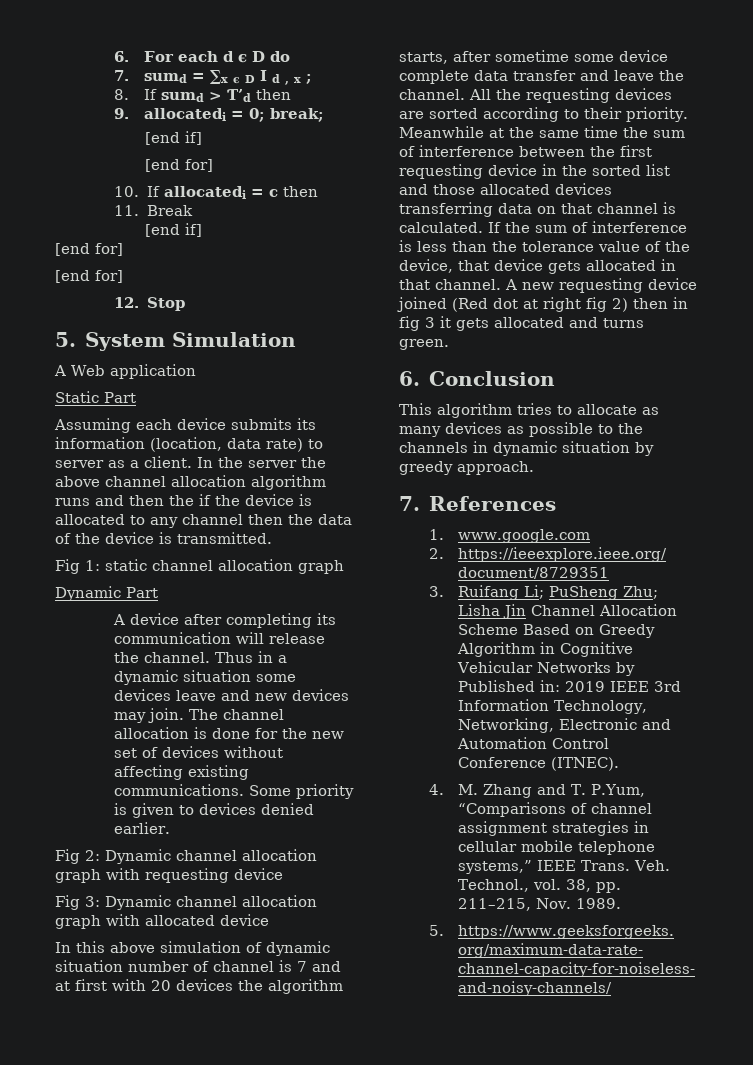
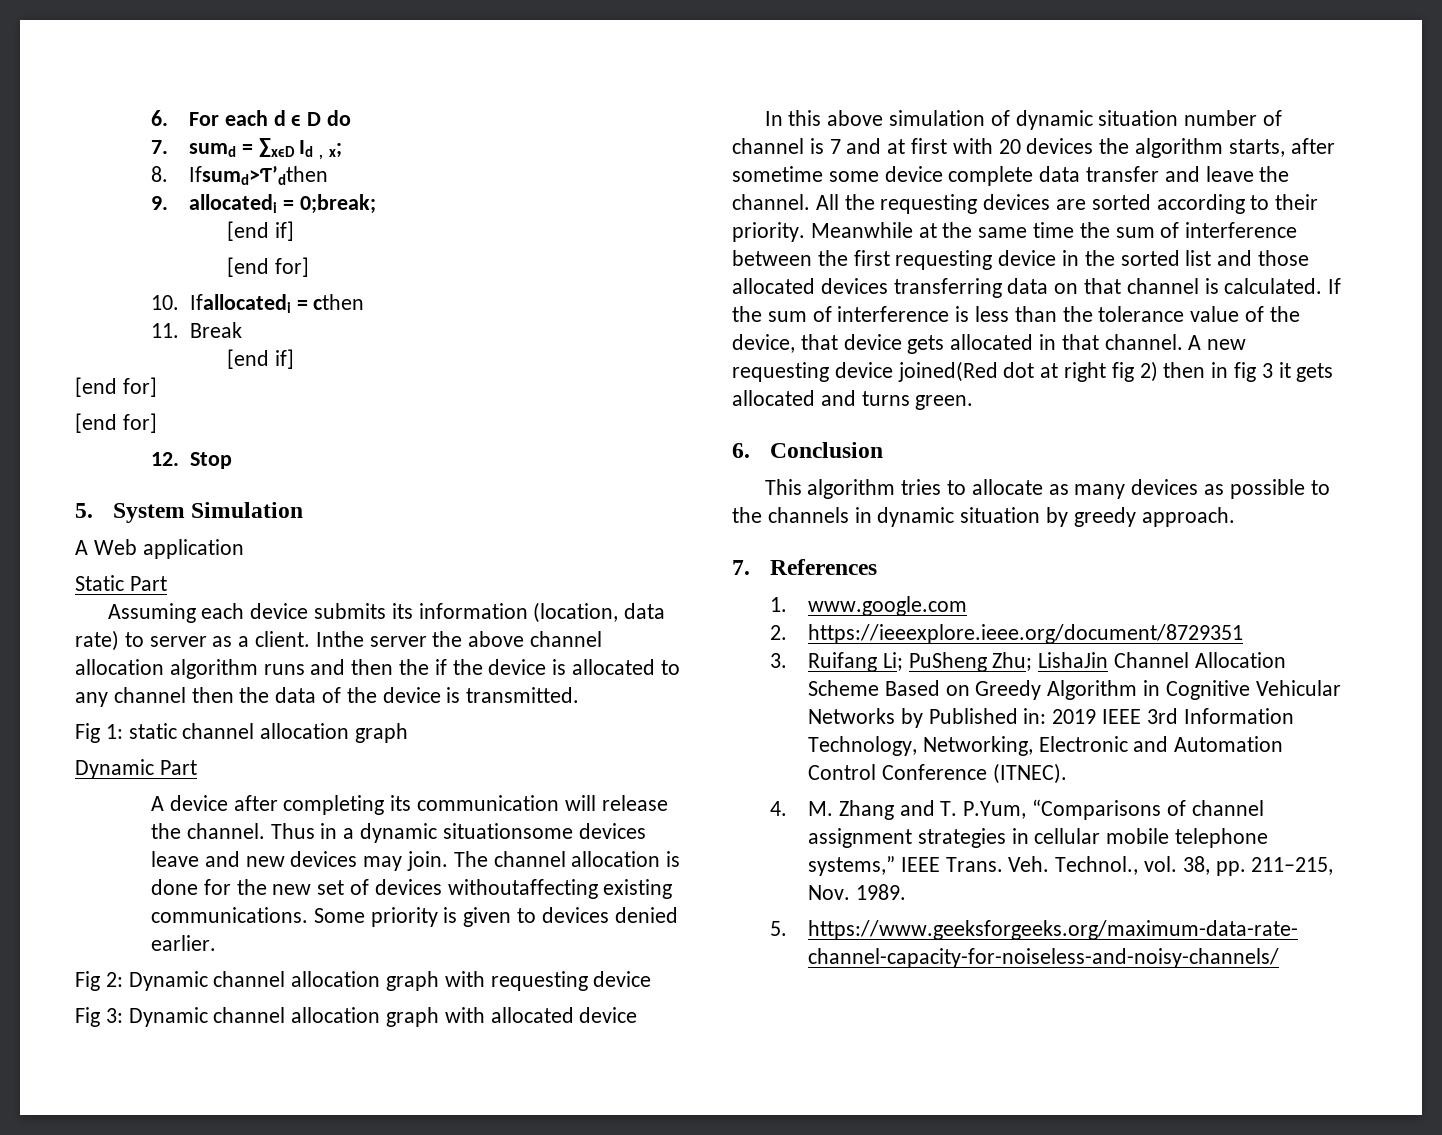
[209,70,312,85] [114,89,291,102] ∑x ϵ D I d , x ; // 8. If sumd > Ƭ’d then -> [258,138,342,160] [150,166,328,185] ∑xϵD Id , x; // 8. Ifsumd>Ƭ’dthen
[248,108,324,122] 0; break; -> [299,194,376,214] 0;break;
[146,186,318,199] If allocatedi = c then -> [189,294,365,313] Ifallocatedi = cthen
[197,457,243,468] In the -> [315,631,364,647] Inthe
[183,670,297,682] situation some -> [442,823,573,839] situationsome
[224,746,284,758] [114,765,184,780] without affecting -> [447,879,598,899] withoutaffecting
[397,297,488,312] joined (Red -> [897,361,998,382] joined(Red
[458,604,527,619] Lisha Jin -> [1038,652,1109,668] LishaJin

